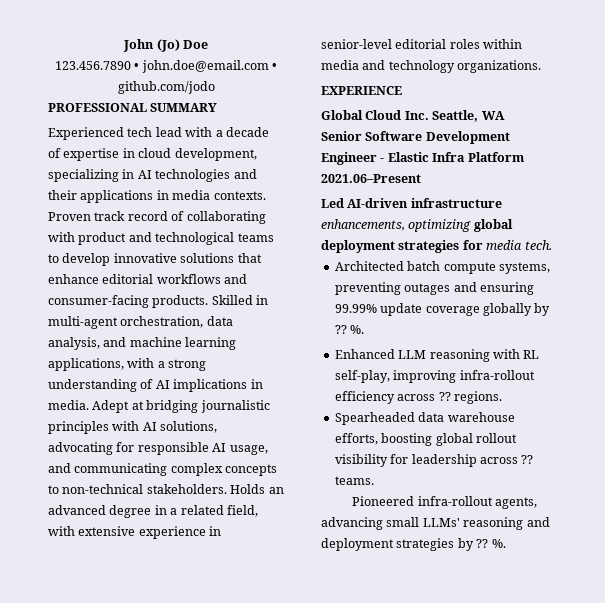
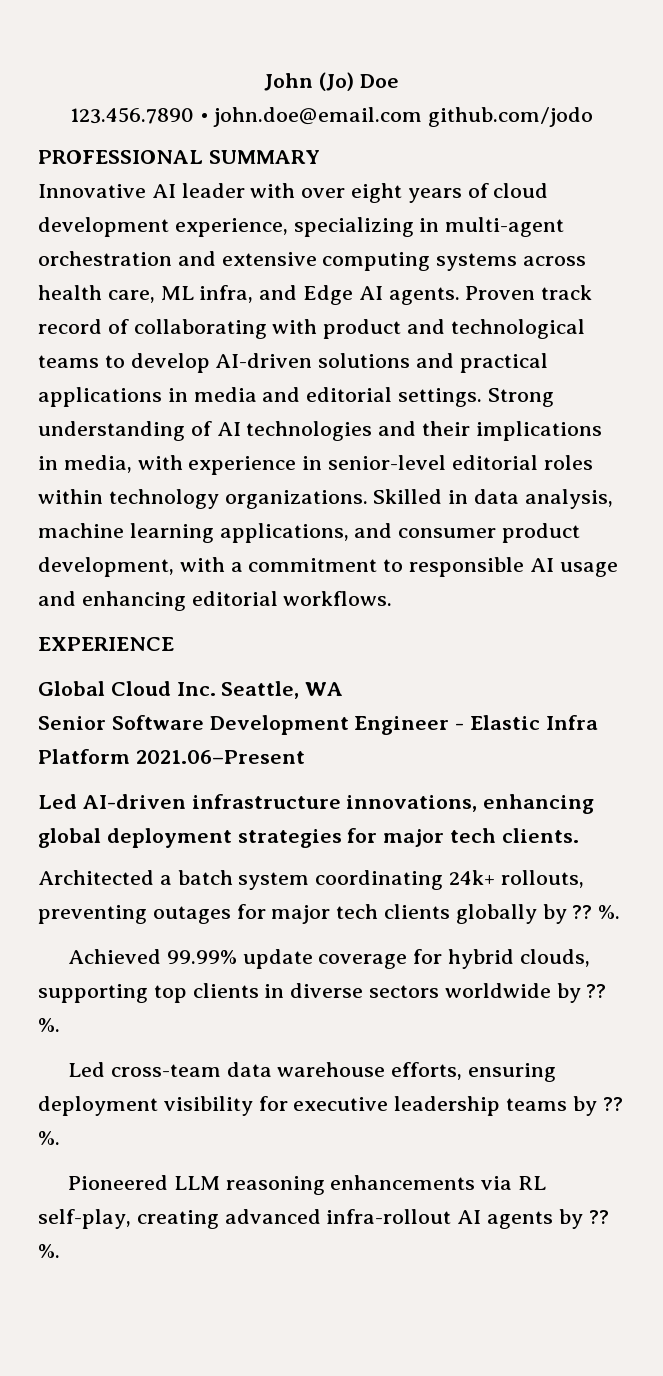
[272,63,278,70] • -> (423, 117) none
[48,127,269,140] [48,148,257,161] [48,169,257,182] [48,190,266,203] Experienced tech lead with a decade of expertise in cloud development, specializing in AI technologies and their applications in media contexts. -> [38,183,549,203] [38,217,565,237] [38,251,587,271] [38,285,460,305] Innovative AI leader with over eight years of cloud development experience, specializing in multi-agent orchestration and extensive computing systems across health care, ML infra, and Edge AI agents.
[113,253,262,263] [48,274,248,284] [48,295,269,308] [48,316,233,329] [48,337,237,350] [48,358,207,371] [48,379,263,392] [48,400,270,413] [48,421,218,434] [48,442,268,455] [48,463,278,476] [48,484,284,494] [48,505,258,518] [48,526,136,536] innovative solutions that enhance editorial workflows and consumer-facing products. Skilled in multi-agent orchestration, data analysis, and machine learning applications, with a strong understanding of AI implications in media. Adept at bridging journalistic principles with AI solutions, advocating for responsible AI usage, and communicating complex concepts to non-technical stakeholders. Holds an advanced degree in a related field, with extensive -> [215,353,548,373] [38,387,554,407] [38,421,602,441] [38,455,183,473] AI-driven solutions and practical applications in media and editorial settings. Strong understanding of AI technologies and their implications in media, with
[321,60,386,70] media and -> (103, 496) none
(542, 66) none -> [373,489,613,509] [38,523,581,543] [38,557,618,577] [38,591,393,611] Skilled in data analysis, machine learning applications, and consumer product development, with a commitment to responsible AI usage and enhancing editorial workflows.
[321,219,472,232] enhancements, optimizing -> [346,794,595,814] innovations, enhancing
[486,240,552,250] [334,261,550,274] [334,282,534,295] [334,303,551,316] [334,325,365,334] [334,349,540,362] [334,370,535,383] [334,391,502,404] [334,412,515,425] [334,433,517,446] [334,454,534,467] [334,476,374,485] [352,496,538,509] [321,517,550,530] [321,538,455,551] media tech. // Architected batch compute systems, preventing outages and ensuring 99.99% update coverage globally by ?? %. // Enhanced LLM reasoning with RL self-play, improving infra-rollout efficiency across ?? regions. // Spearheaded data warehouse efforts, boosting global rollout visibility for leadership across ?? teams. // Pioneered infra-rollout agents, advancing small LLMs' reasoning and deployment strategies -> [383,828,579,847] [38,870,584,890] [38,904,621,924] [68,949,590,969] [38,983,607,1003] [38,1018,60,1032] [68,1062,557,1082] [38,1096,623,1116] [38,1131,60,1145] [68,1175,547,1195] [38,1209,554,1229] major tech clients. // Architected a batch system coordinating 24k+ rollouts, preventing outages for major tech clients globally by ?? %. // Achieved 99.99% update coverage for hybrid clouds, supporting top clients in diverse sectors worldwide by ?? %. // Led cross-team data warehouse efforts, ensuring deployment visibility for executive leadership teams by ?? %. // Pioneered LLM reasoning enhancements via RL self-play, creating advanced infra-rollout AI agents

